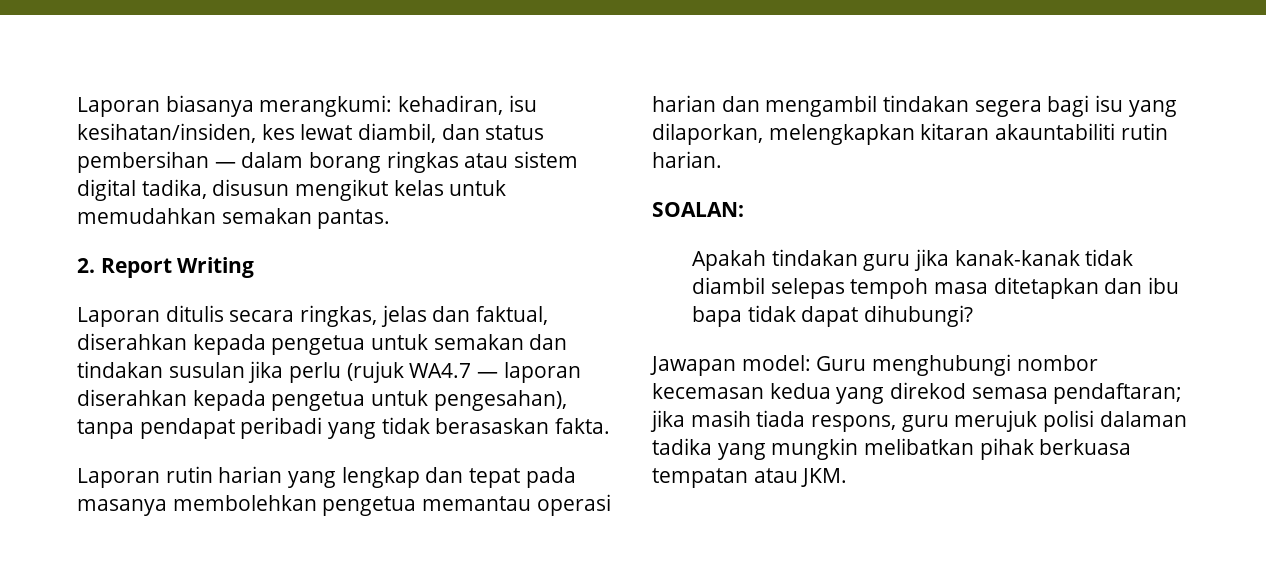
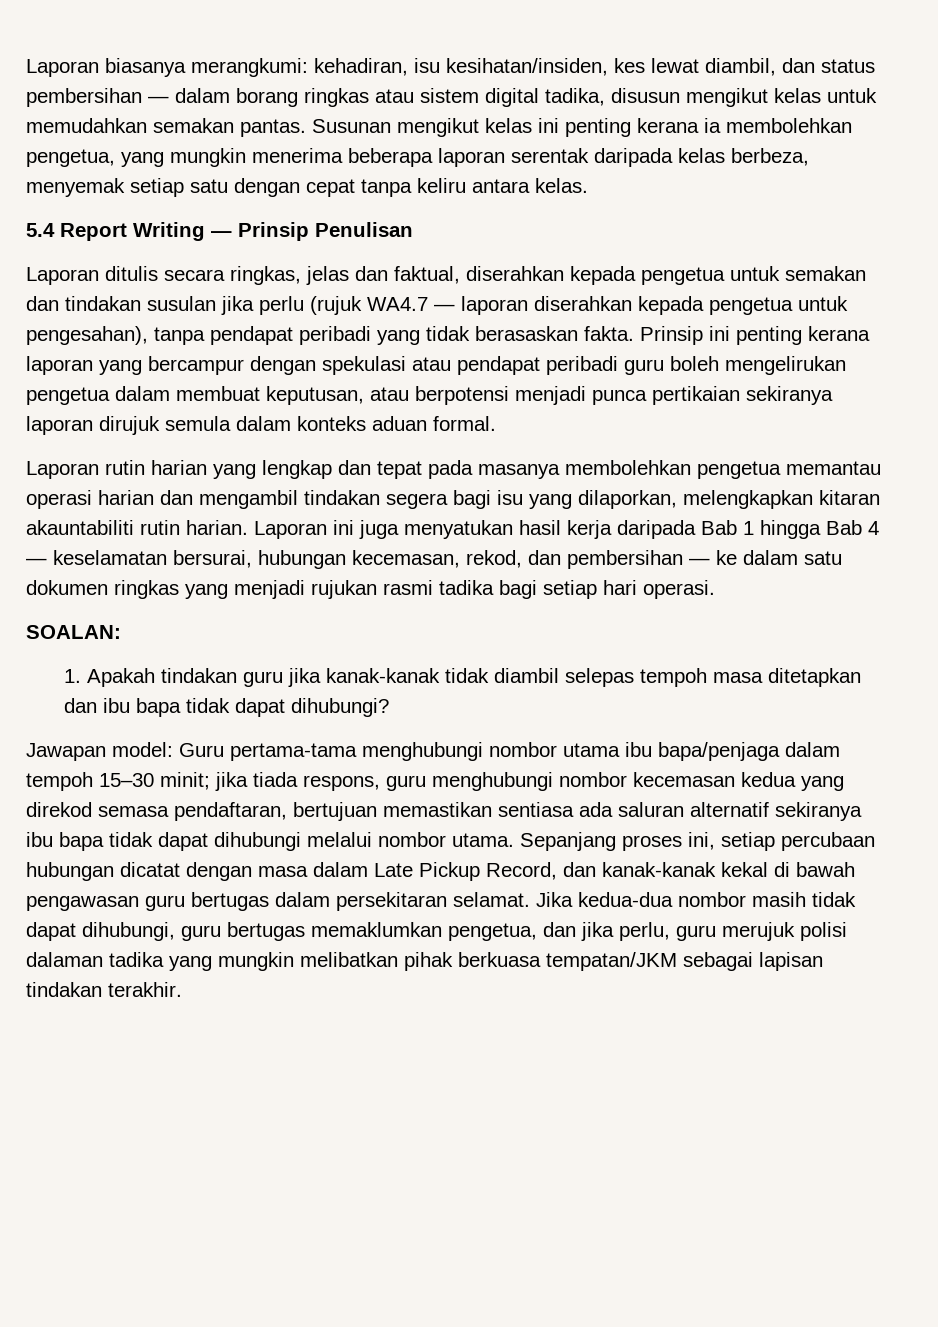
[77,258,95,273] // 2. -> [312,118,852,137] [26,148,809,167] [26,178,588,197] [26,223,55,237] Susunan mengikut kelas ini penting kerana ia membolehkan pengetua, yang mungkin menerima beberapa laporan serentak daripada kelas berbeza, menyemak setiap satu dengan cepat tanpa keliru antara kelas. // 5.4
(255, 267) none -> [211,222,413,241] — Prinsip Penulisan
(611, 426) none -> [640,326,870,345] [26,356,846,375] [26,386,833,405] [26,416,496,435] Prinsip ini penting kerana laporan yang bercampur dengan spekulasi atau pendapat peribadi guru boleh mengelirukan pengetua dalam membuat keputusan, atau berpotensi menjadi punca pertikaian sekiranya laporan dirujuk semula dalam konteks aduan formal.
(722, 159) none -> [254,520,879,539] [26,550,842,569] [26,580,715,599] Laporan ini juga menyatukan hasil kerja daripada Bab 1 hingga Bab 4 — keselamatan bersurai, hubungan kecemasan, rekod, dan pembersihan — ke dalam satu dokumen ringkas yang menjadi rujukan rasmi tadika bagi setiap hari operasi.
(744, 209) none -> [63,669,81,683] 1.
(867, 363) none -> [230,742,840,761] [26,772,426,791] pertama-tama menghubungi nombor utama ibu bapa/penjaga dalam tempoh 15–30 minit; jika tiada respons, guru
[1053,383,1183,404] [650,410,897,432] pendaftaran; jika masih tiada respons, -> [174,802,862,821] [26,832,875,851] [26,862,855,881] [26,892,856,911] [26,922,670,941] pendaftaran, bertujuan memastikan sentiasa ada saluran alternatif sekiranya ibu bapa tidak dapat dihubungi melalui nombor utama. Sepanjang proses ini, setiap percubaan hubungan dicatat dengan masa dalam Late Pickup Record, dan kanak-kanak kekal di bawah pengawasan guru bertugas dalam persekitaran selamat. Jika kedua-dua nombor masih tidak dapat dihubungi, guru bertugas memaklumkan pengetua, dan jika perlu,
[652,468,848,488] tempatan atau JKM. -> [546,952,823,971] [26,982,182,997] tempatan/JKM sebagai lapisan tindakan terakhir.

